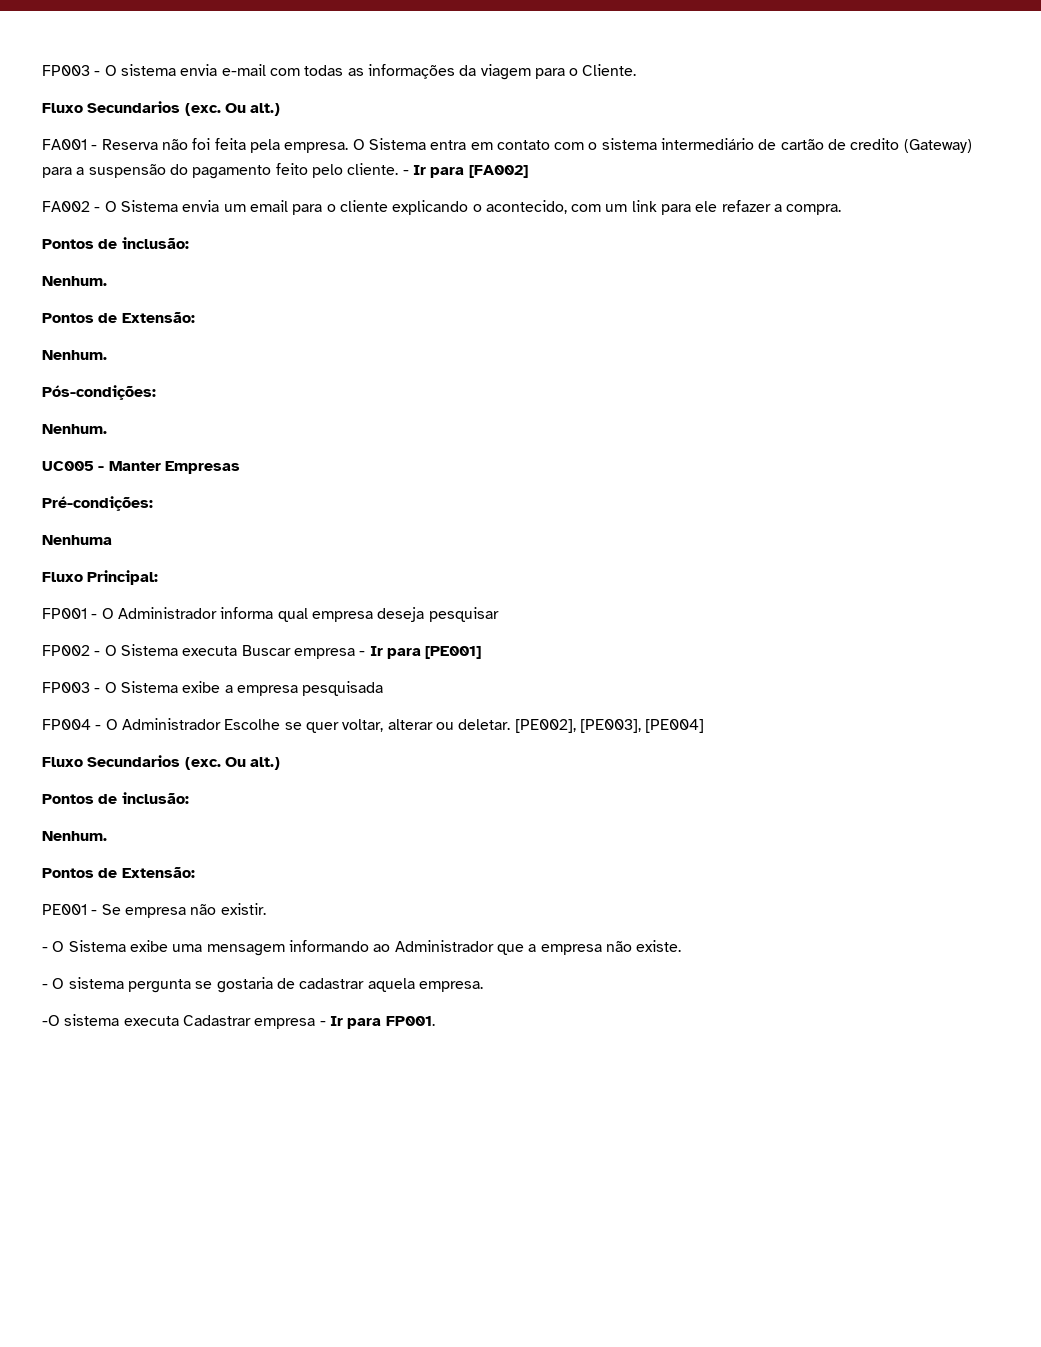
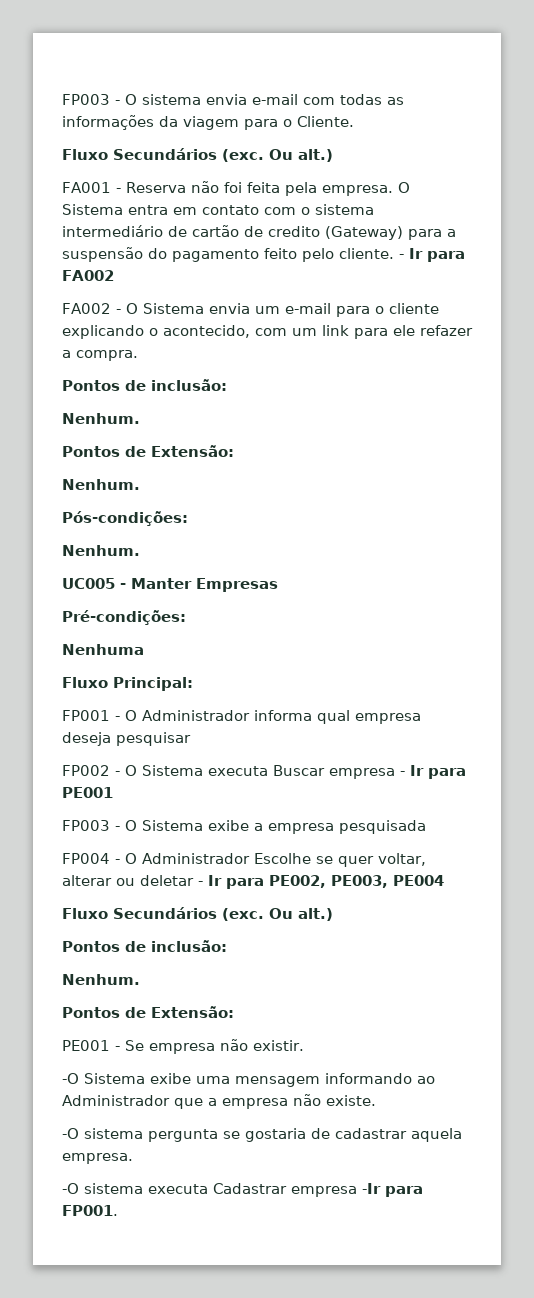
[87,101,181,113] Secundarios -> [113,148,217,160] Secundários
[468,165,528,178] [FA002] -> [62,270,114,281] FA002
[249,200,288,212] email -> [284,303,331,314] e-mail
[425,646,482,659] [PE001] -> [62,787,113,798] PE001
[458,719,705,733] [42,755,181,767] deletar. [PE002], [PE003], [PE004] // Fluxo Secundarios -> [140,875,444,889] [62,907,217,919] deletar - Ir para PE002, PE003, PE004 // Fluxo Secundários
[42,941,65,952] - O -> [62,1073,79,1084] -O
[42,978,65,989] - O -> [62,1128,79,1139] -O
[319,1016,343,1026] - Ir -> [362,1183,381,1194] -Ir

